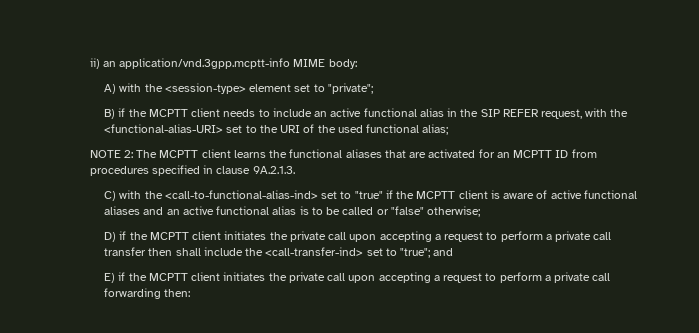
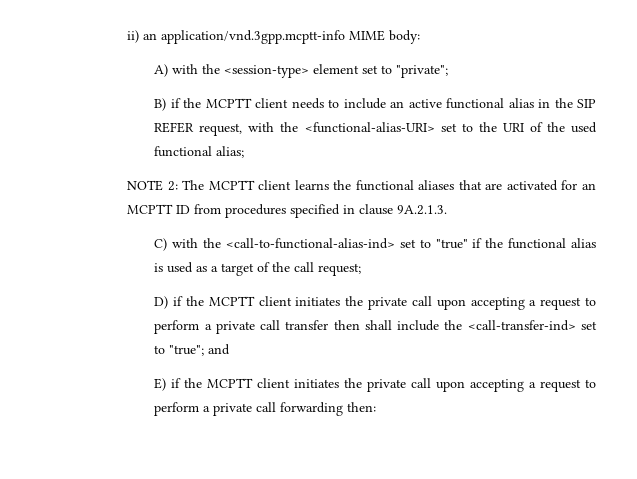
[416,190,637,199] [104,206,481,217] MCPTT client is aware of active functional aliases and an active functional alias is to be called or "false" otherwise; -> [508,238,596,249] [154,262,362,276] functional alias is used as a target of the call request;

